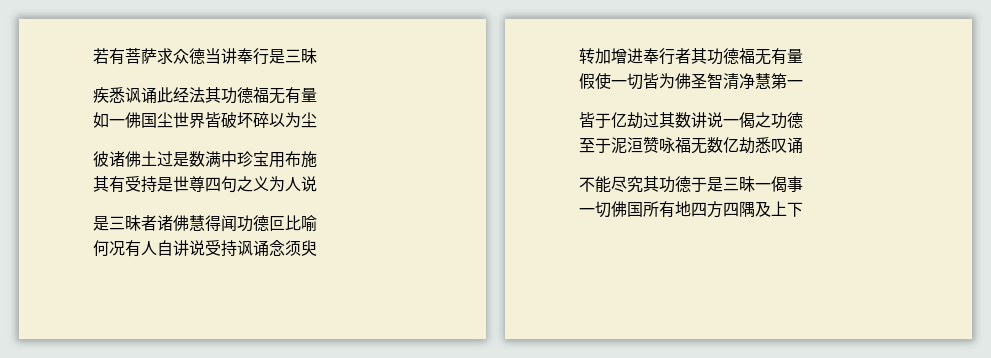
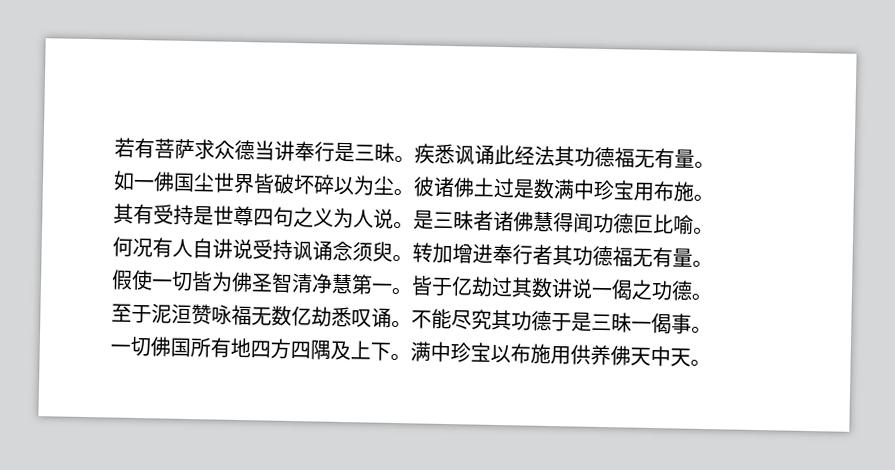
(317, 56) // -> [394,154,415,164] 。
(317, 95) none -> [694,160,715,170] 。
(317, 120) // -> [393,187,414,197] 。
(317, 159) none -> [693,193,714,203] 。
(317, 184) // -> [393,220,414,230] 。
(317, 223) none -> [693,226,714,236] 。
(317, 248) // -> [392,253,413,263] 。
(803, 56) none -> [692,259,713,269] 。
(803, 83) // -> [391,286,412,296] 。
(803, 120) none -> [691,292,712,302] 。
(803, 145) // -> [391,319,412,329] 。
(803, 184) none -> [691,325,712,335] 。
(803, 209) none -> [390,341,711,368] 。满中珍宝以布施用供养佛天中天。

